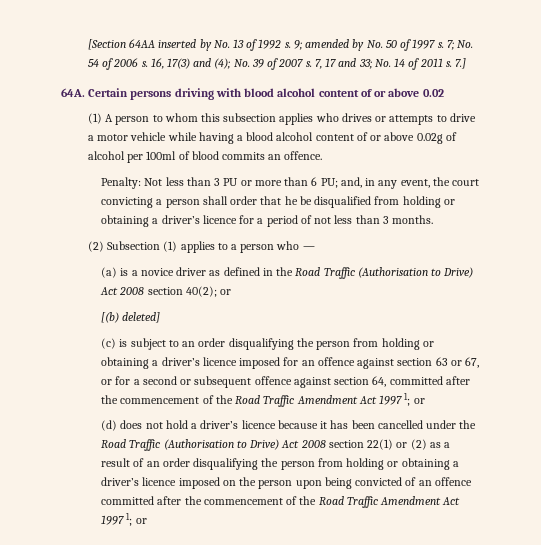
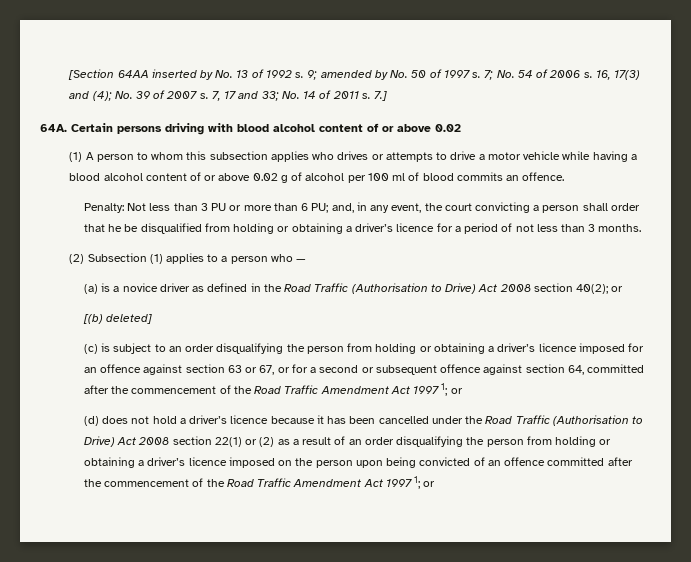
[416,133,443,144] 0.02g -> [252,173,288,183] 0.02 g
[146,151,177,160] 100ml -> [367,173,406,181] 100 ml

